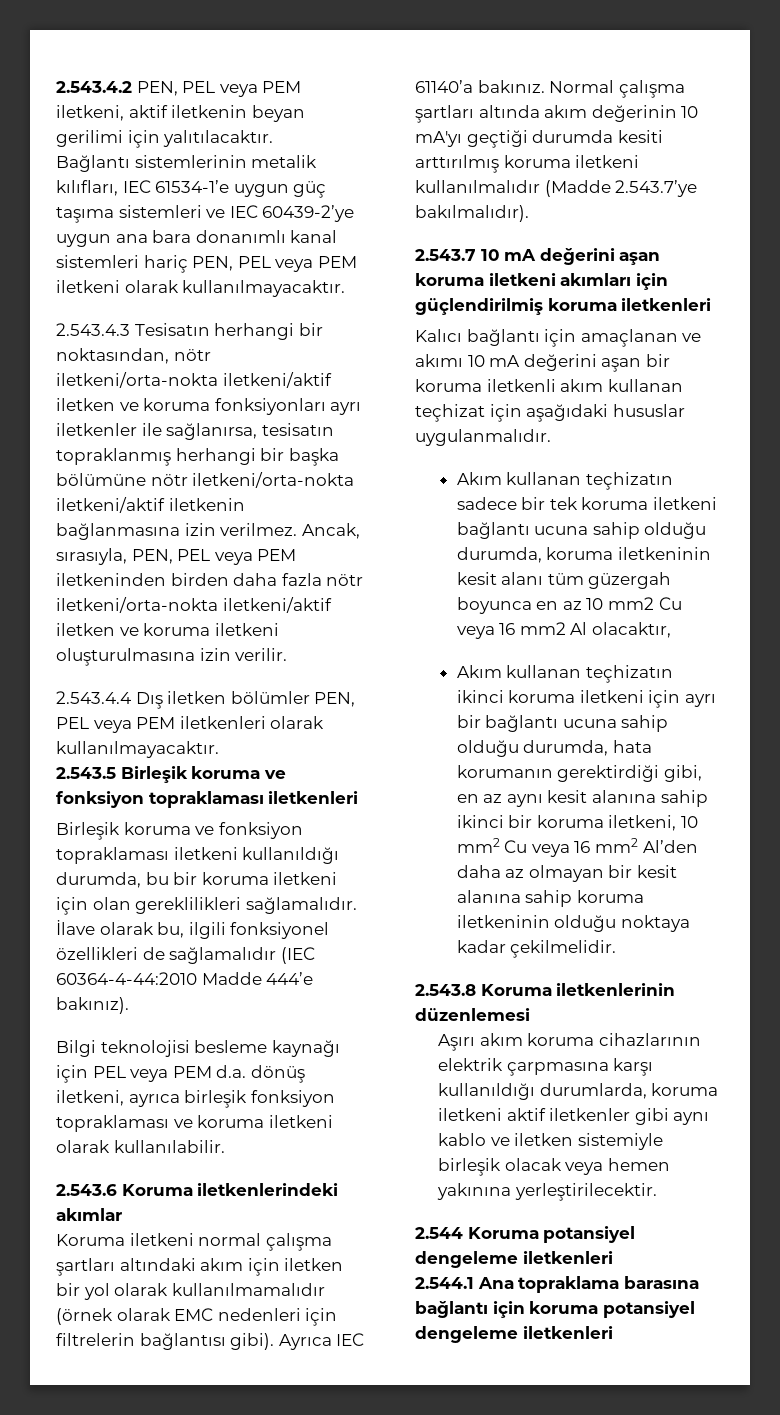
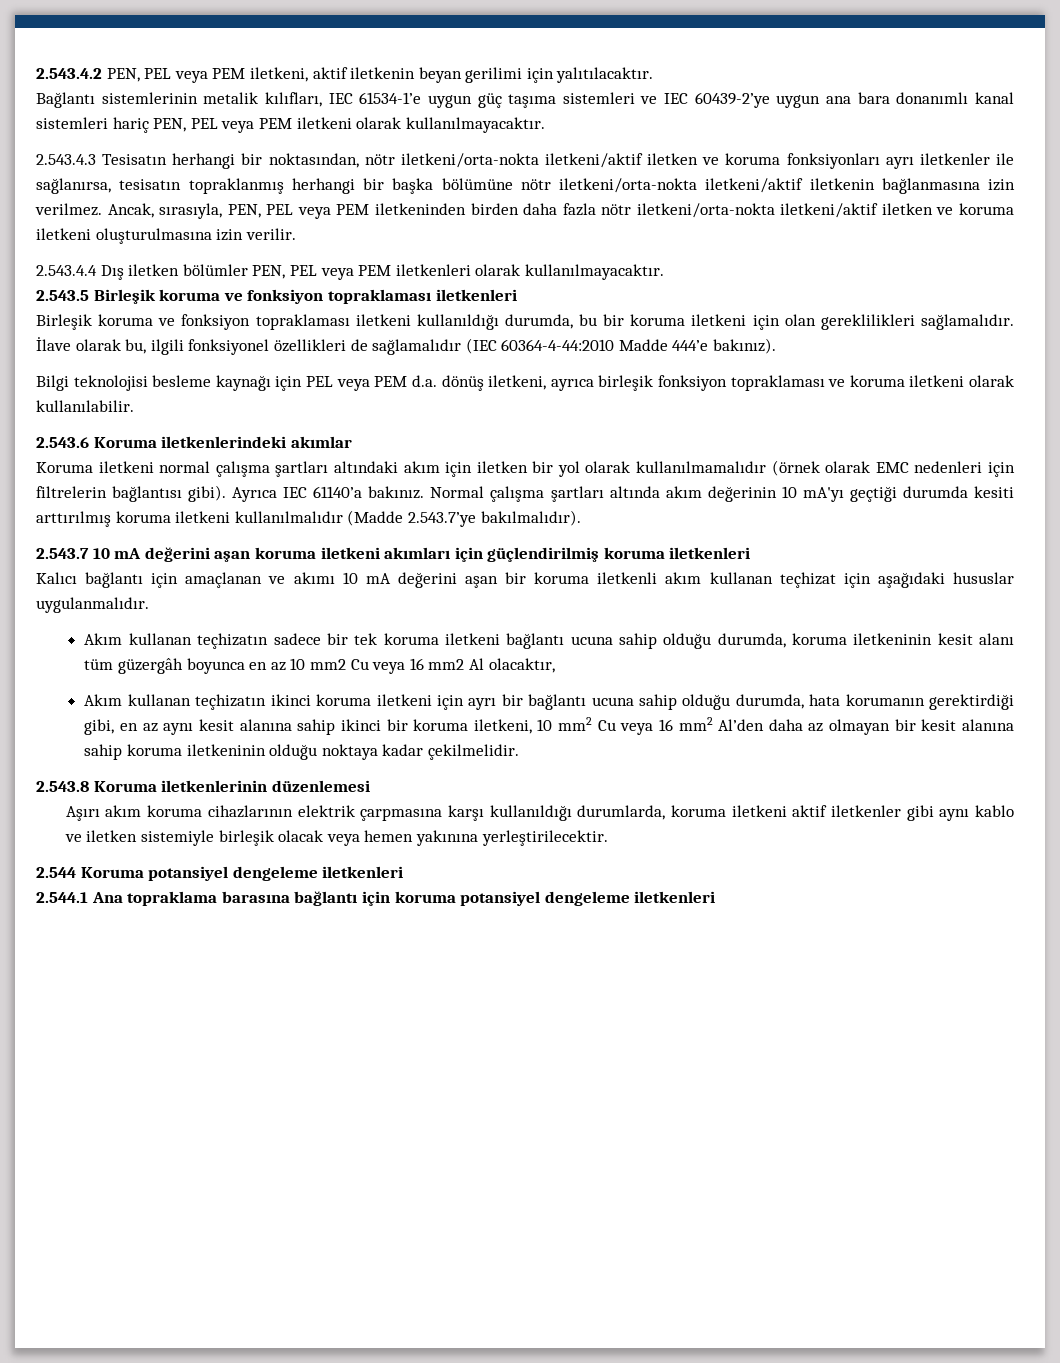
[588,572,672,589] güzergah -> [118,658,184,674] güzergâh

